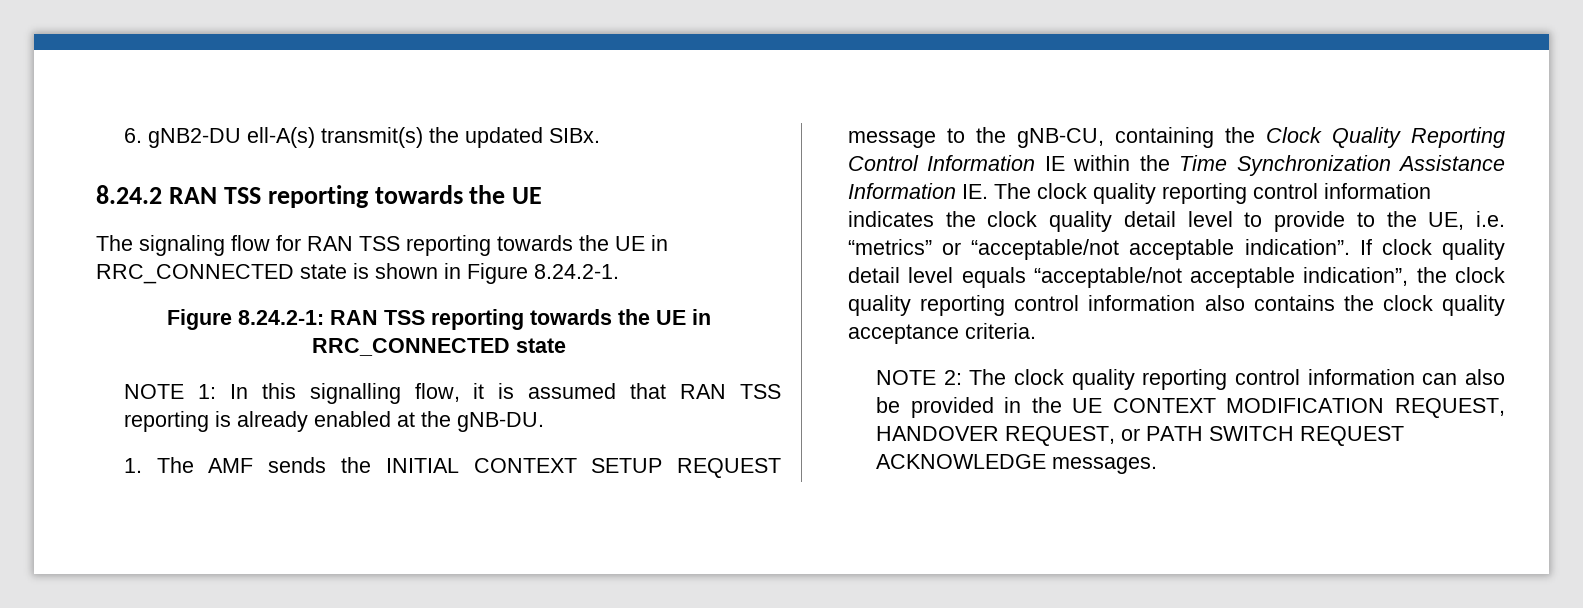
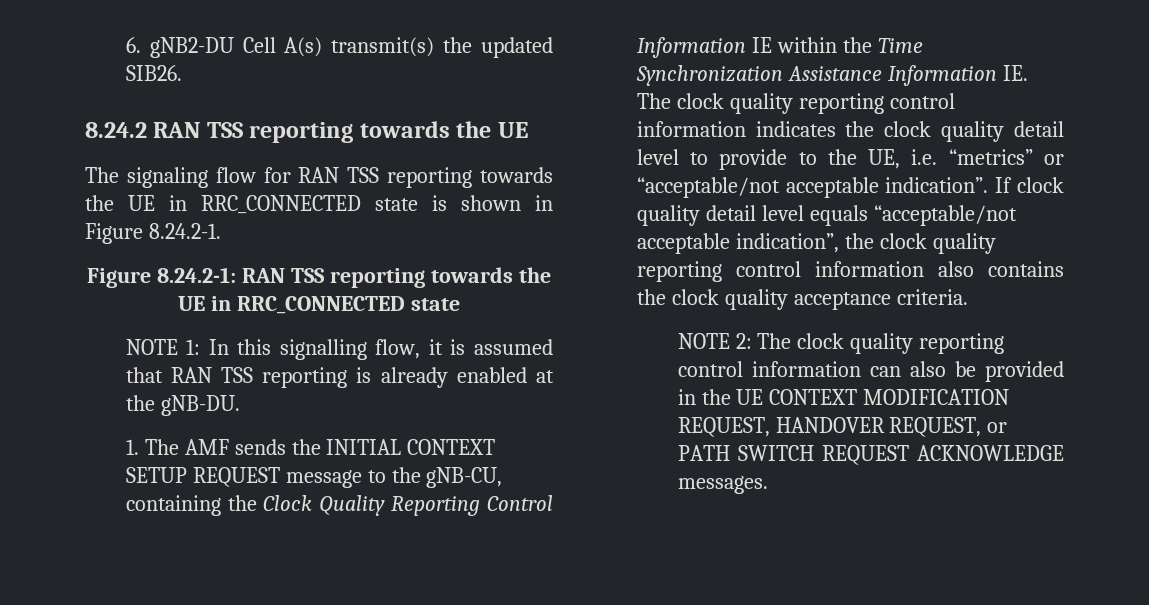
[246,127,315,148] ell-A(s) -> [242,37,323,57] Cell A(s)
[548,128,600,143] SIBx. -> [125,65,182,81] SIB26.

